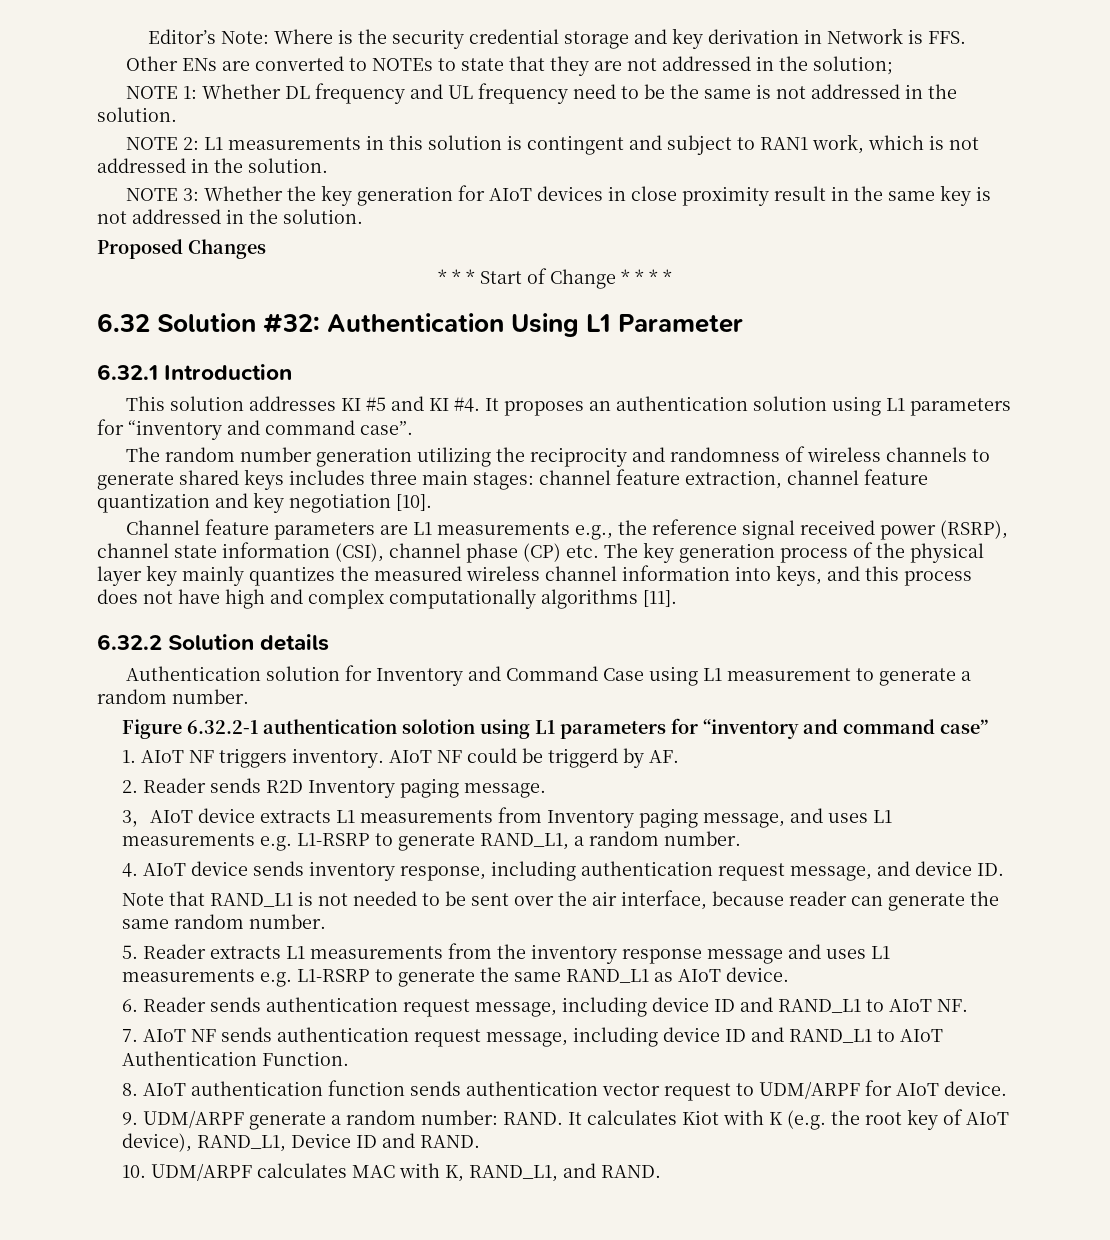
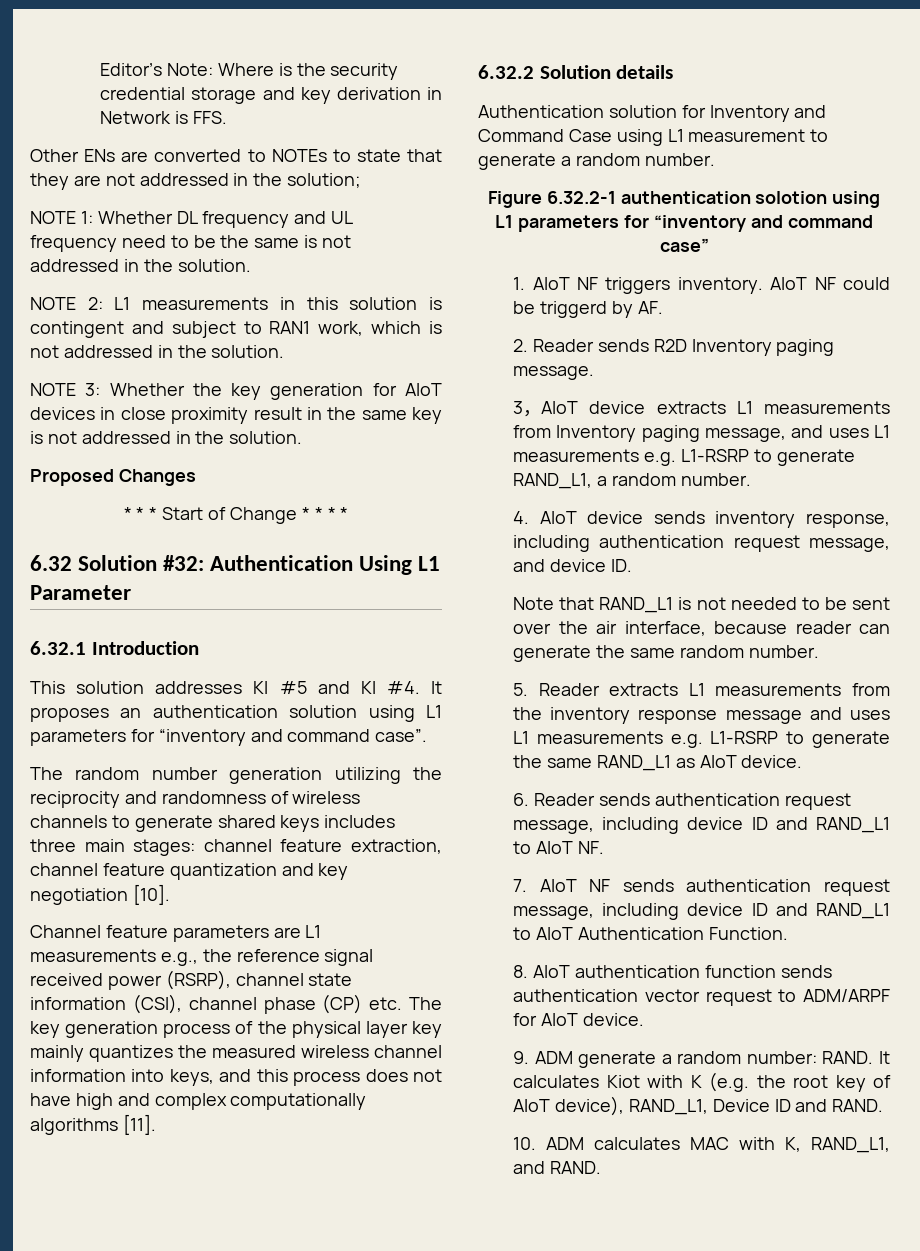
[759,1081,861,1099] UDM/ARPF -> [803,989,890,1002] ADM/ARPF
[143,1110,245,1128] UDM/ARPF -> [534,1051,573,1064] ADM
[151,1163,253,1181] UDM/ARPF -> [546,1137,585,1150] ADM

